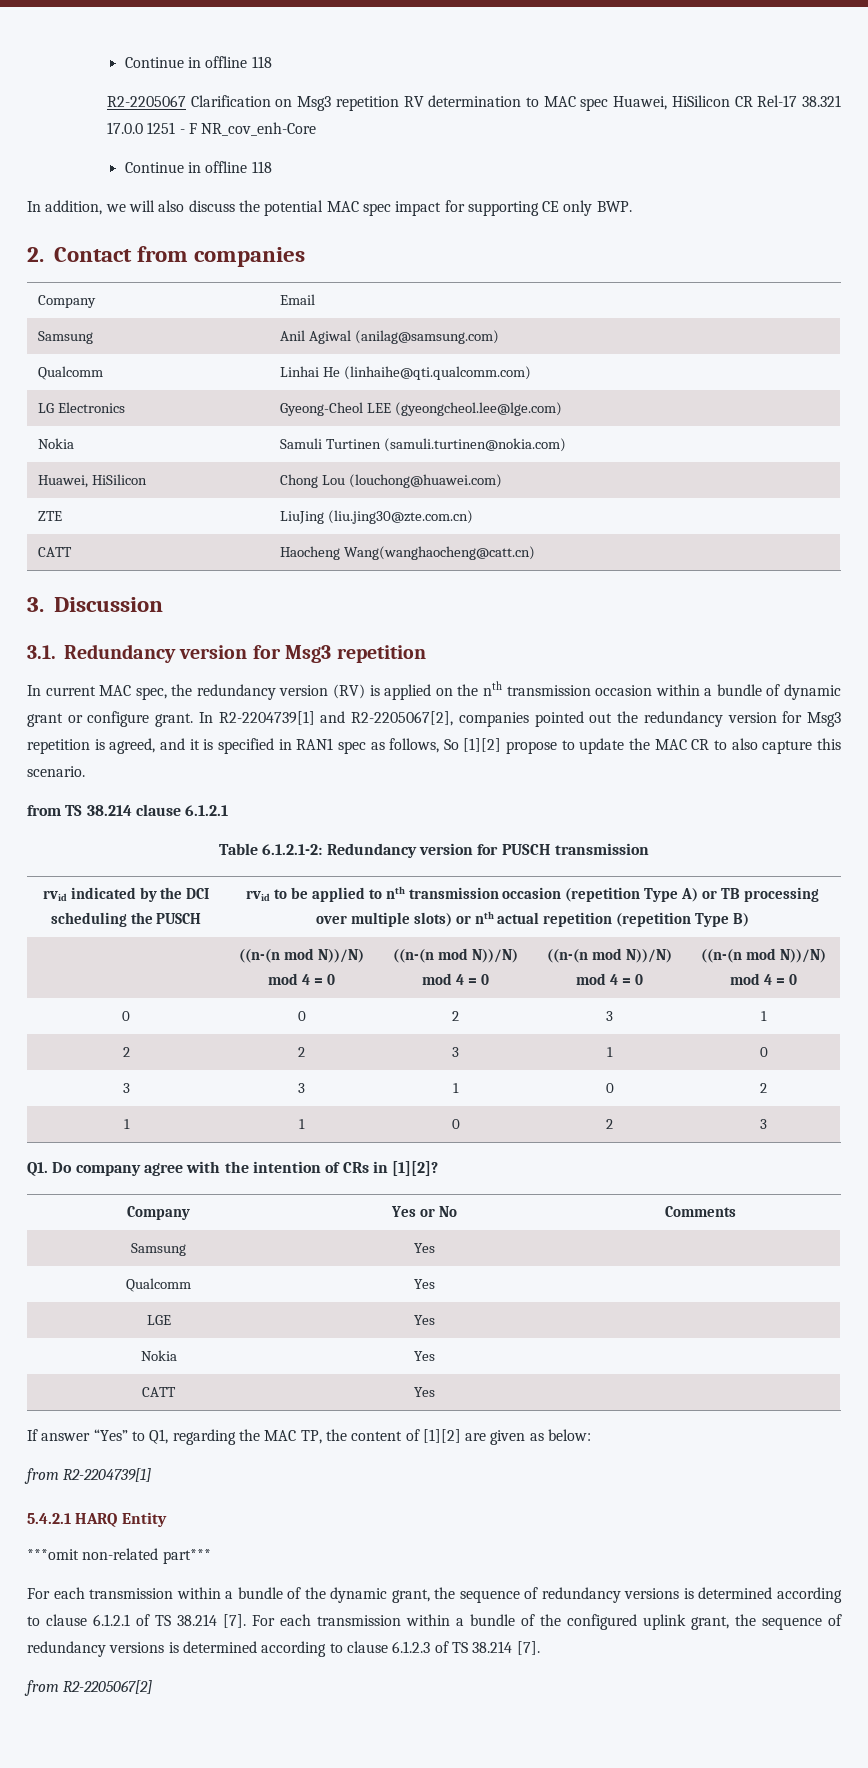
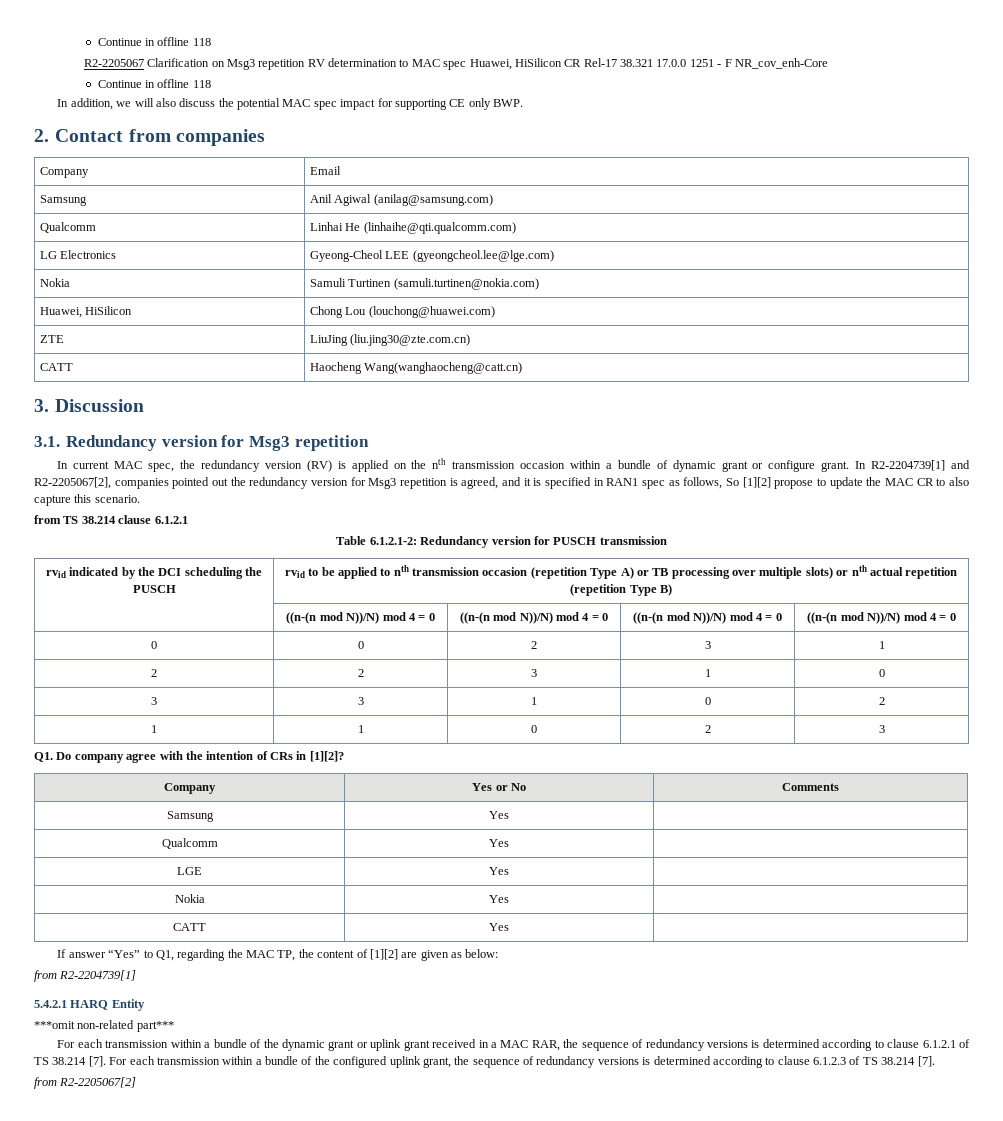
[391,1589,430,1603] grant, -> [328,1039,560,1051] grant or uplink grant received in a MAC RAR,

